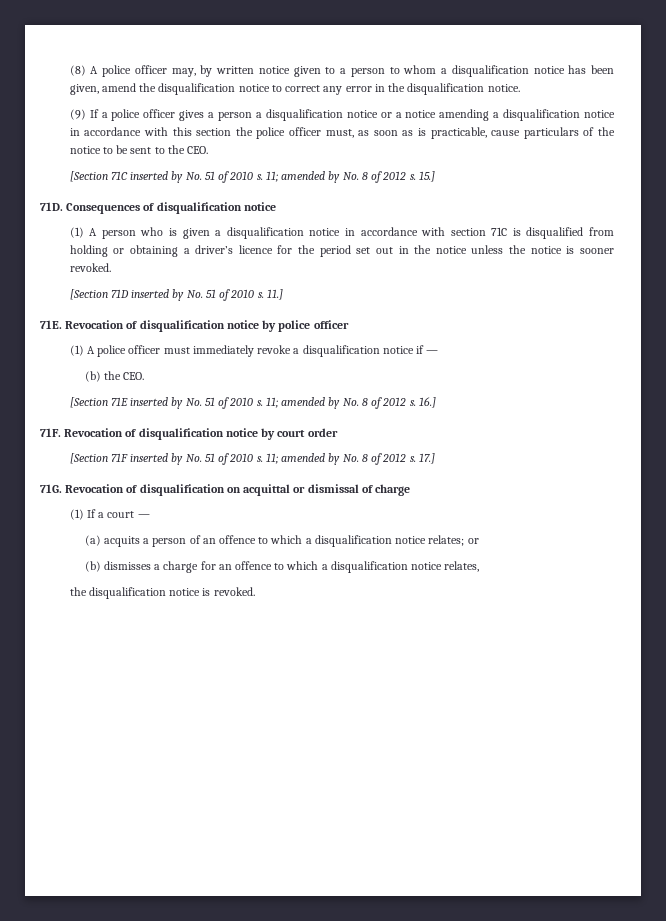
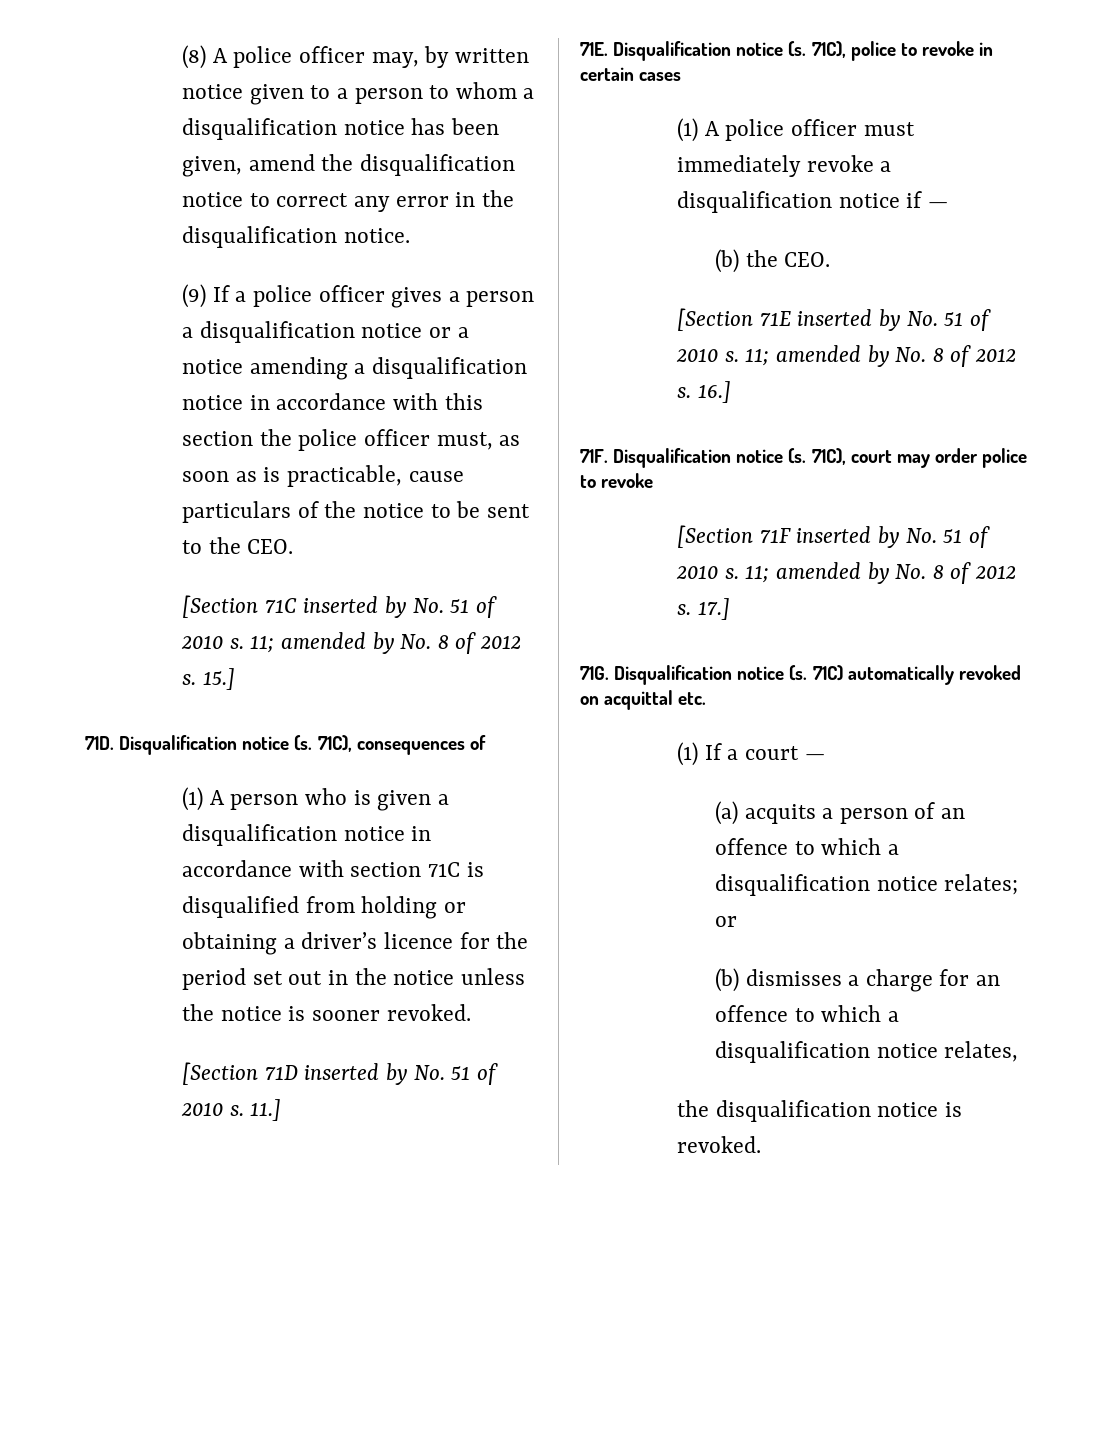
[66,202,276,214] Consequences of disqualification notice -> [119,735,486,755] Disqualification notice (s. 71C), consequences of
[65,320,349,332] Revocation of disqualification notice by police officer -> [613,41,994,61] [580,67,682,81] Disqualification notice (s. 71C), police to revoke in certain cases
[64,428,338,440] Revocation of disqualification notice by court order -> [613,448,1028,468] [580,473,654,488] Disqualification notice (s. 71C), court may order police to revoke
[65,484,411,496] Revocation of disqualification on acquittal or dismissal of charge -> [614,665,1021,685] [580,690,707,710] Disqualification notice (s. 71C) automatically revoked on acquittal etc.

